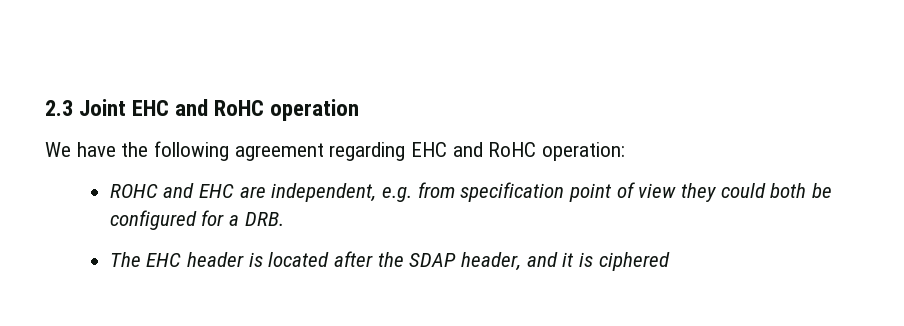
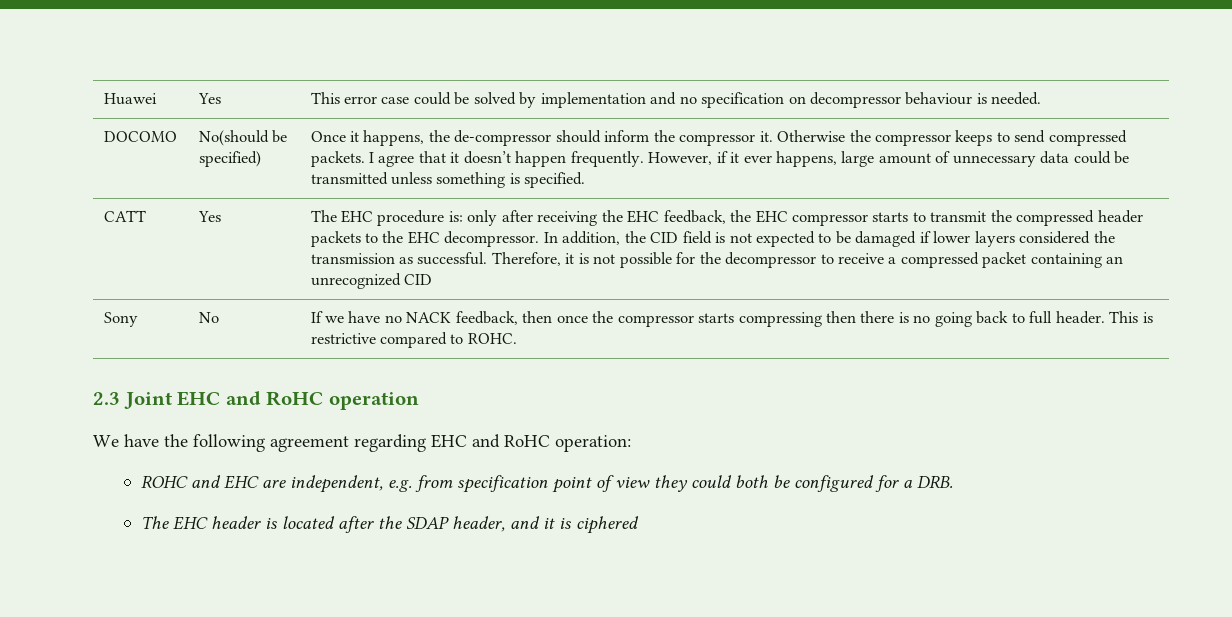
(45, 108) none -> [103,93,157,105] [197,93,221,104] [310,92,1042,108] [103,131,177,142] [198,130,288,146] [198,151,261,167] [310,130,1127,146] [310,151,1130,167] [310,172,586,188] [103,210,146,222] [197,211,221,222] [310,210,1143,226] [310,231,1115,247] [310,252,1124,268] [310,273,433,289] [103,312,138,327] [198,312,219,323] [310,311,1153,327] [310,332,517,348] Huawei | Yes | This error case could be solved by implementation and no specification on decompressor behaviour is needed. // DOCOMO | No(should be specified) | Once it happens, the de-compressor should inform the compressor it. Otherwise the compressor keeps to send compressed packets. I agree that it doesn’t happen frequently. However, if it ever happens, large amount of unnecessary data could be transmitted unless something is specified. // CATT | Yes | The EHC procedure is: only after receiving the EHC feedback, the EHC compressor starts to transmit the compressed header packets to the EHC decompressor. In addition, the CID field is not expected to be damaged if lower layers considered the transmission as successful. Therefore, it is not possible for the decompressor to receive a compressed packet containing an unrecognized CID // Sony | No | If we have no NACK feedback, then once the compressor starts compressing then there is no going back to full header. This is restrictive compared to ROHC. //

